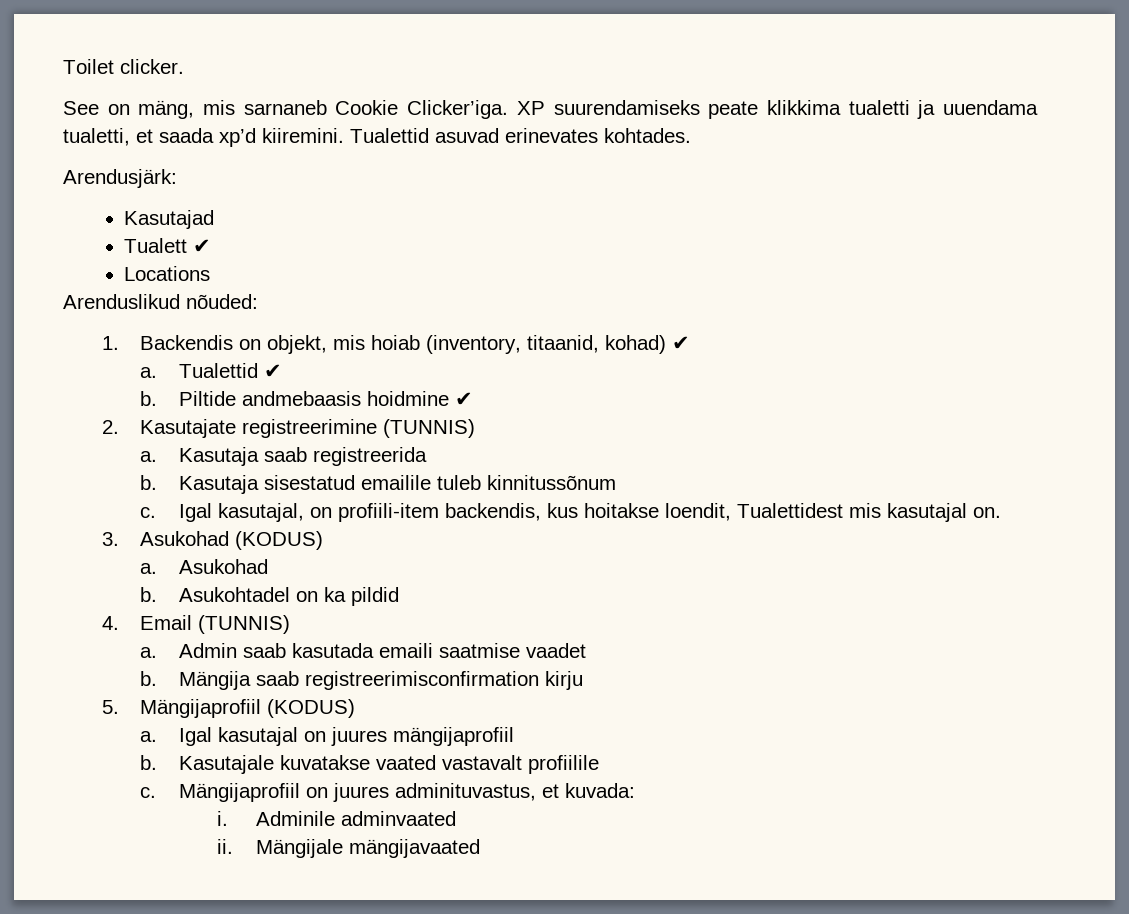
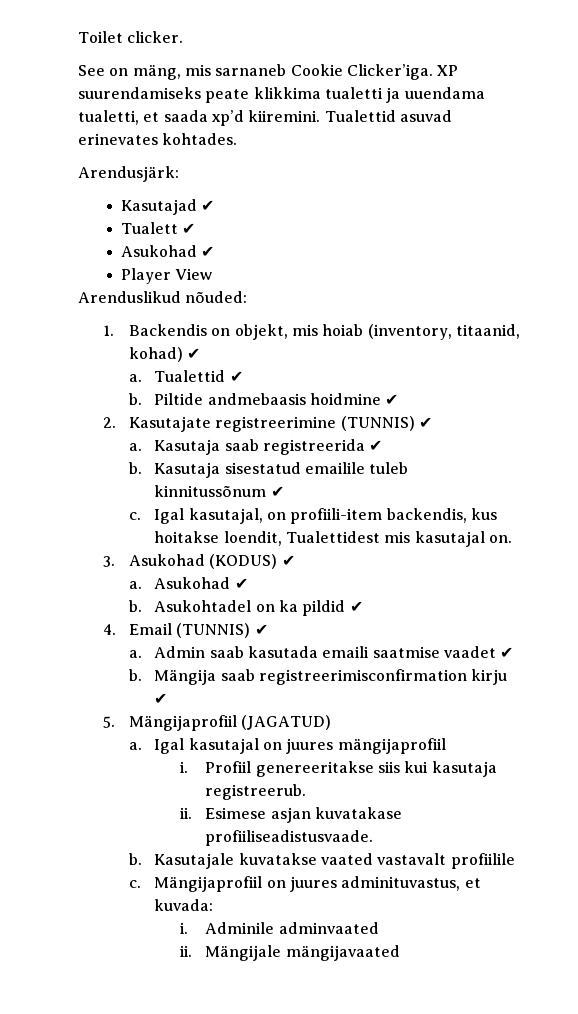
(215, 219) none -> [201,200,215,211] ✔
[124,266,211,281] Locations -> [121,245,215,257] [121,268,213,284] Asukohad ✔ // Player View
(476, 428) none -> [418,417,432,428] ✔
(427, 456) none -> [369,440,383,451] ✔
(616, 482) none -> [270,486,284,497] ✔
(324, 540) none -> [281,555,295,566] ✔
(268, 566) none -> [234,578,248,589] ✔
(399, 596) none -> [349,601,363,612] ✔
(291, 624) none -> [254,624,268,635] ✔
(586, 650) none -> [500,647,514,658] ✔
(583, 680) none -> [154,693,168,704] ✔
[267,699,356,718] (KODUS) -> [241,715,332,730] (JAGATUD)
(514, 736) none -> [179,761,497,777] [205,784,307,800] [179,807,402,823] [205,830,374,846] // i. Profiil genereeritakse siis kui kasutaja registreerub. // ii. Esimese asjan kuvatakase profiiliseadistusvaade.

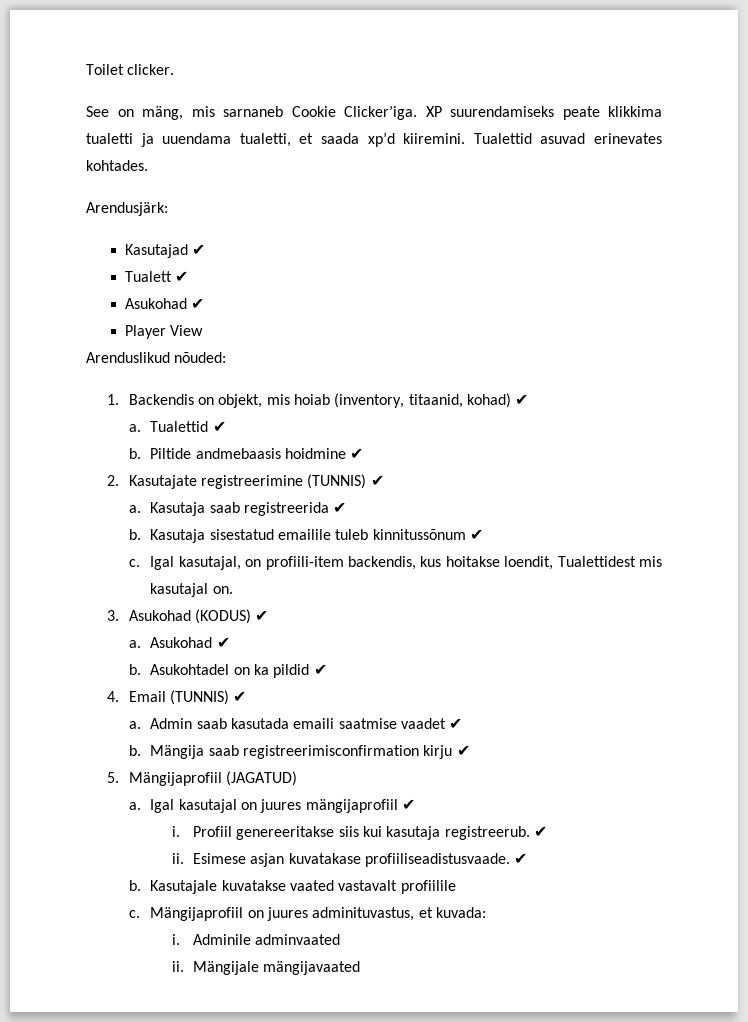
(446, 746) none -> [401,799,415,810] ✔
(307, 792) none -> [534,826,548,837] ✔
(374, 838) none -> [514,853,528,864] ✔

